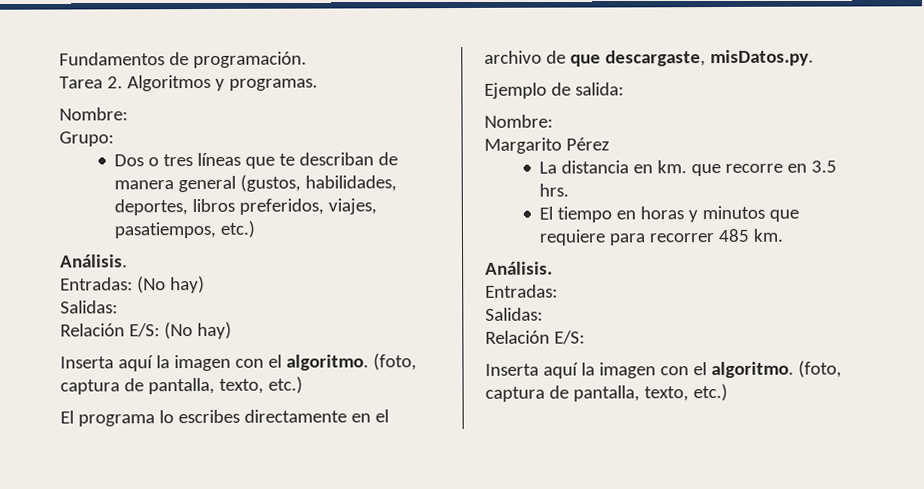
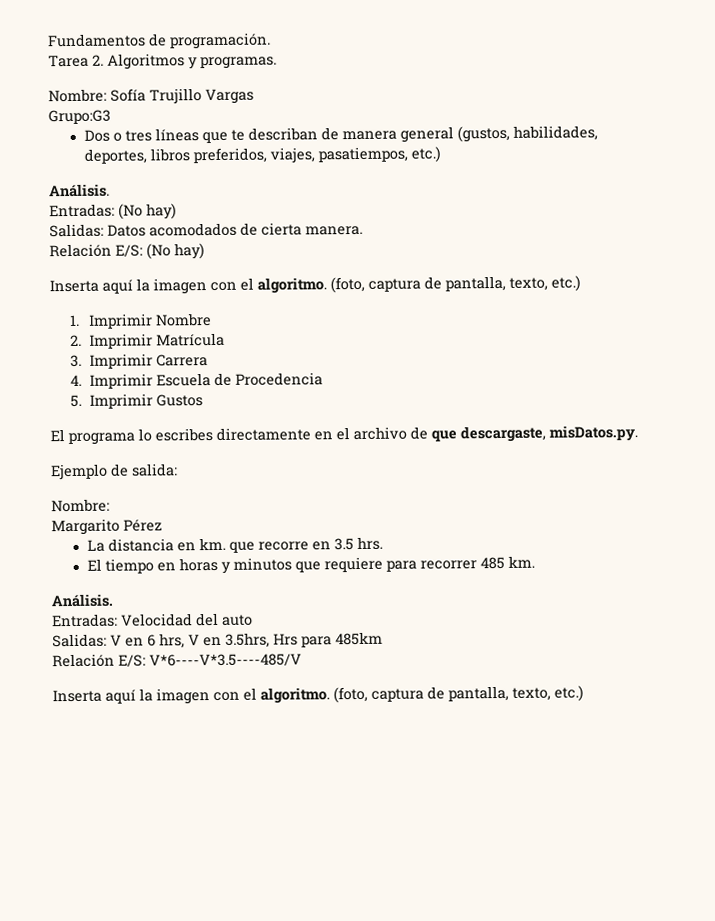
[59,131,114,147] // Grupo: -> [110,88,254,105] [48,109,111,125] Sofía Trujillo Vargas // Grupo:G3
(118, 307) none -> [107,222,363,237] Datos acomodados de cierta manera.
(303, 385) none -> [68,313,213,329] [69,332,226,349] [69,353,209,369] [69,372,324,389] [69,393,204,409] // 1. Imprimir Nombre // 2. Imprimir Matrícula // 3. Imprimir Carrera // 4. Imprimir Escuela de Procedencia // 5. Imprimir Gustos
[485,307,543,321] [485,330,585,345] // Salidas: // Relación E/S: -> [121,612,253,627] [52,631,383,649] [52,653,302,668] Velocidad del auto // Salidas: V en 6 hrs, V en 3.5hrs, Hrs para 485km // Relación E/S: V*6----V*3.5----485/V

